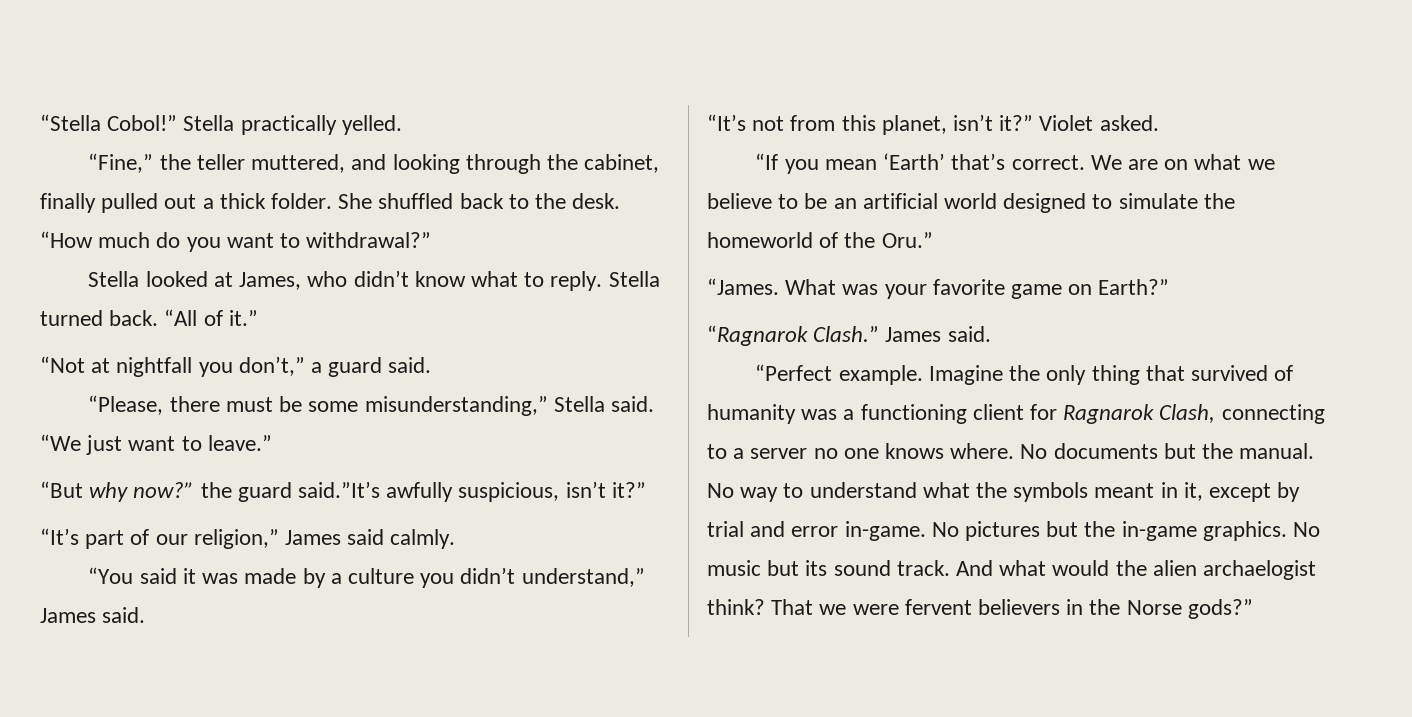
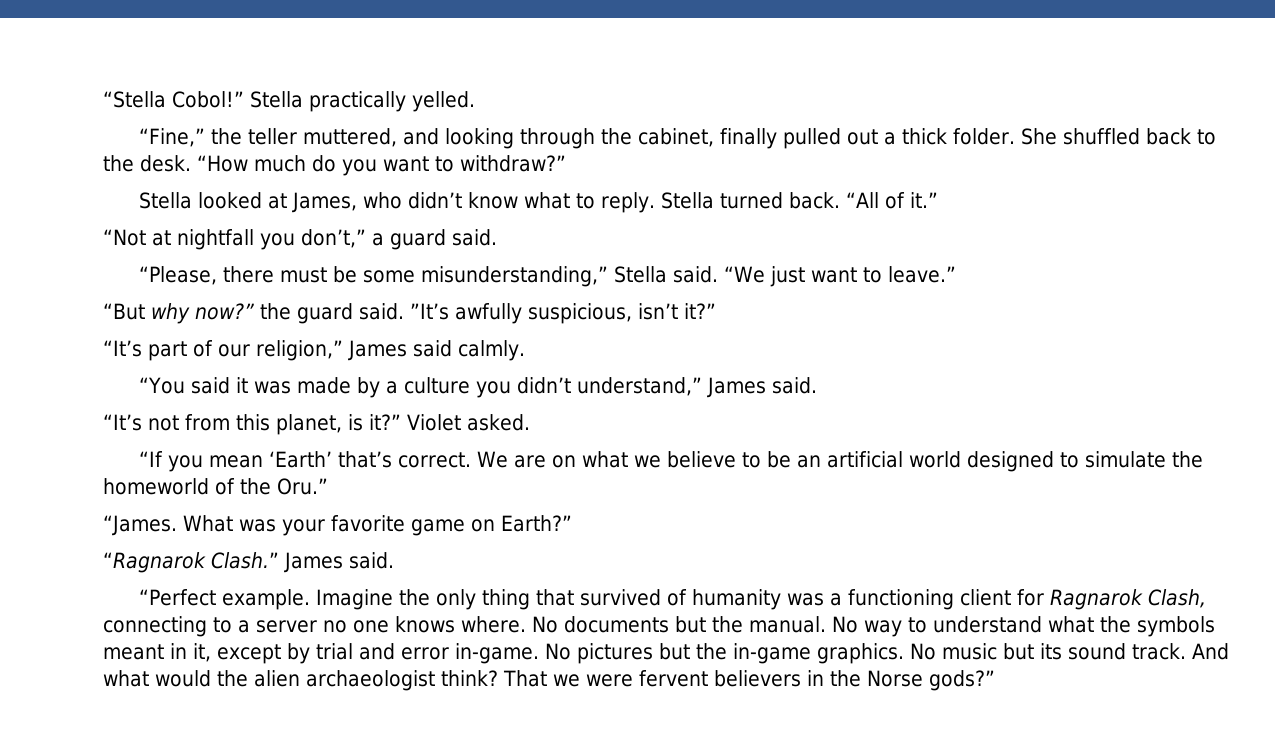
[306,232,432,248] withdrawal?” -> [459,155,566,172] withdraw?”
[298,481,381,498] said.”It’s -> [358,303,449,320] said. ”It’s
[953,114,994,131] isn’t -> [348,414,363,431] is
[1203,560,1317,580] archaelogist -> [306,670,435,691] archaeologist

